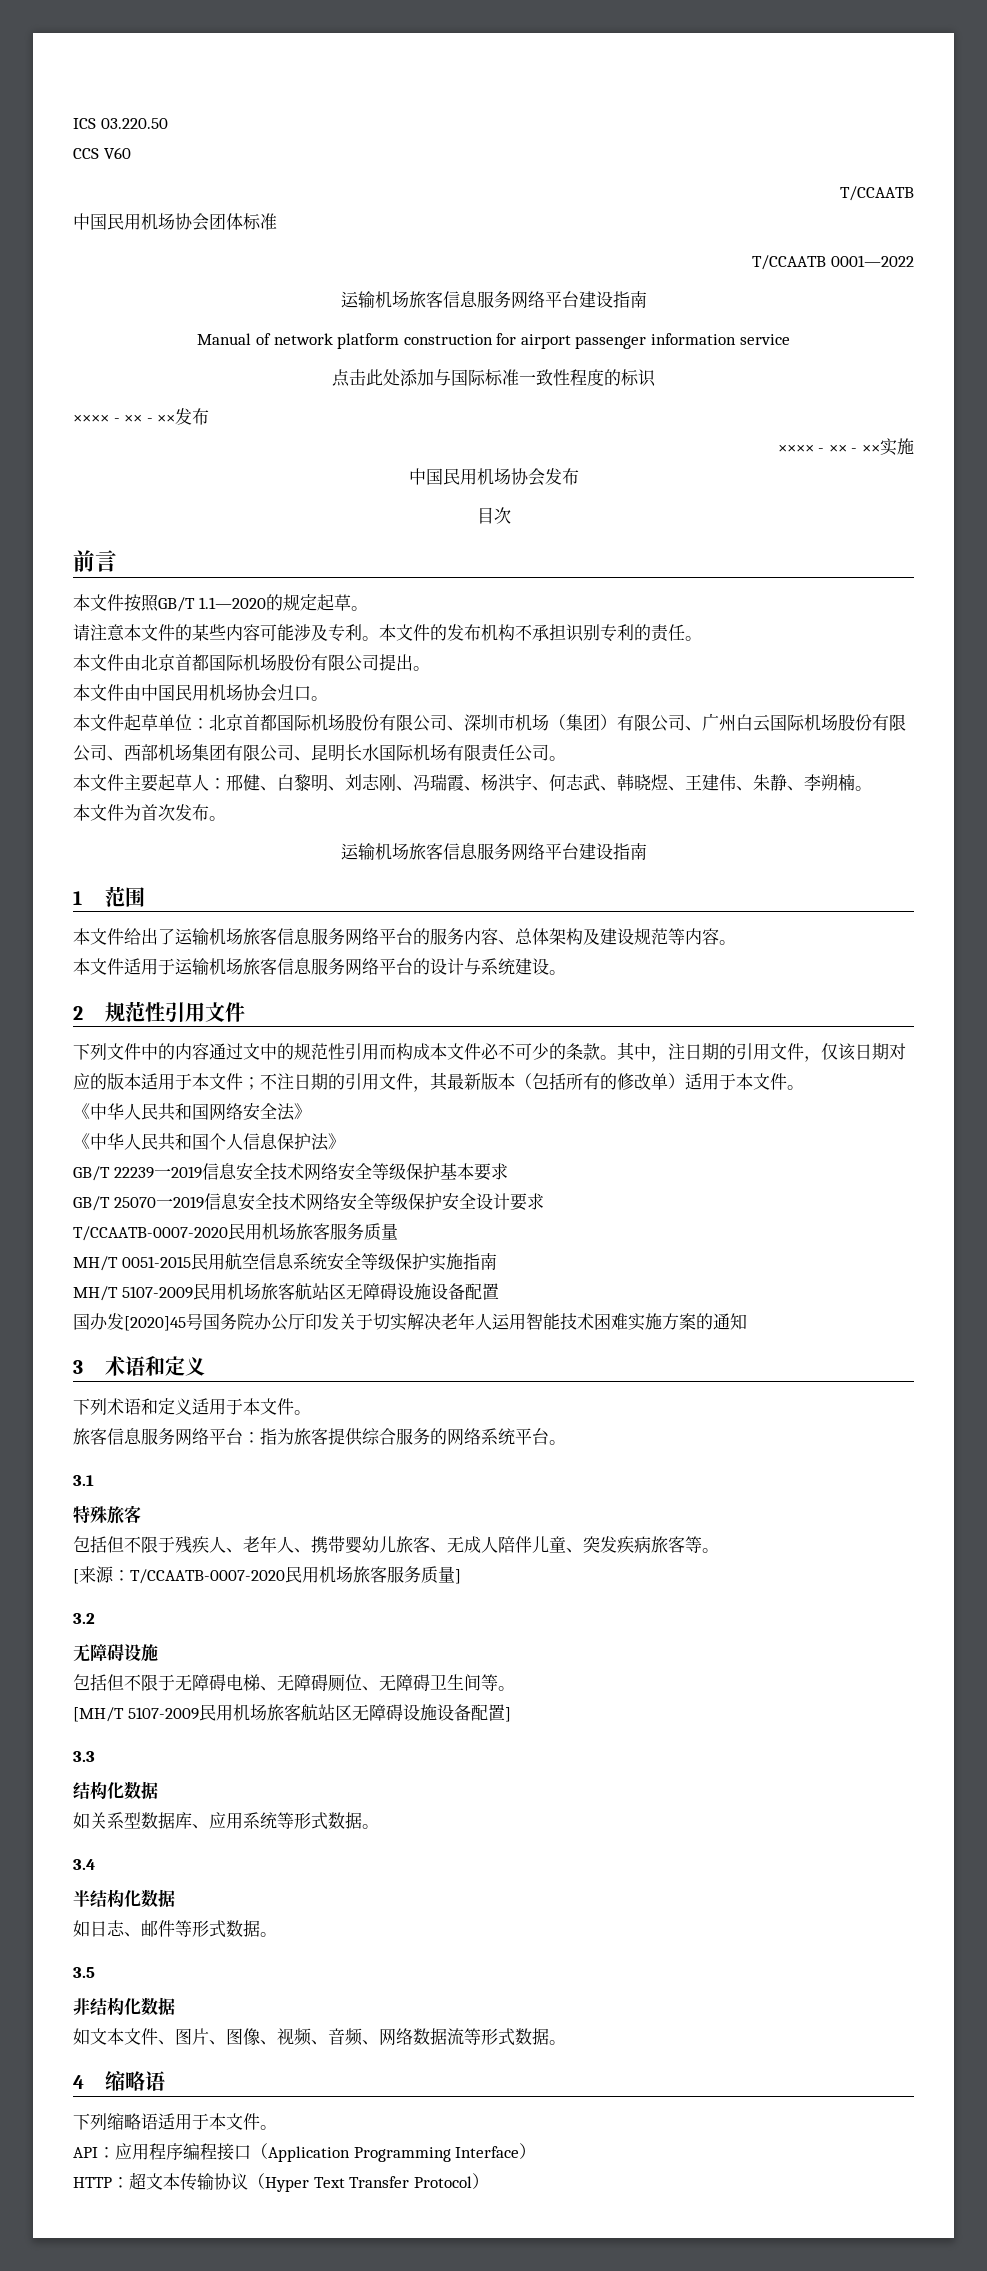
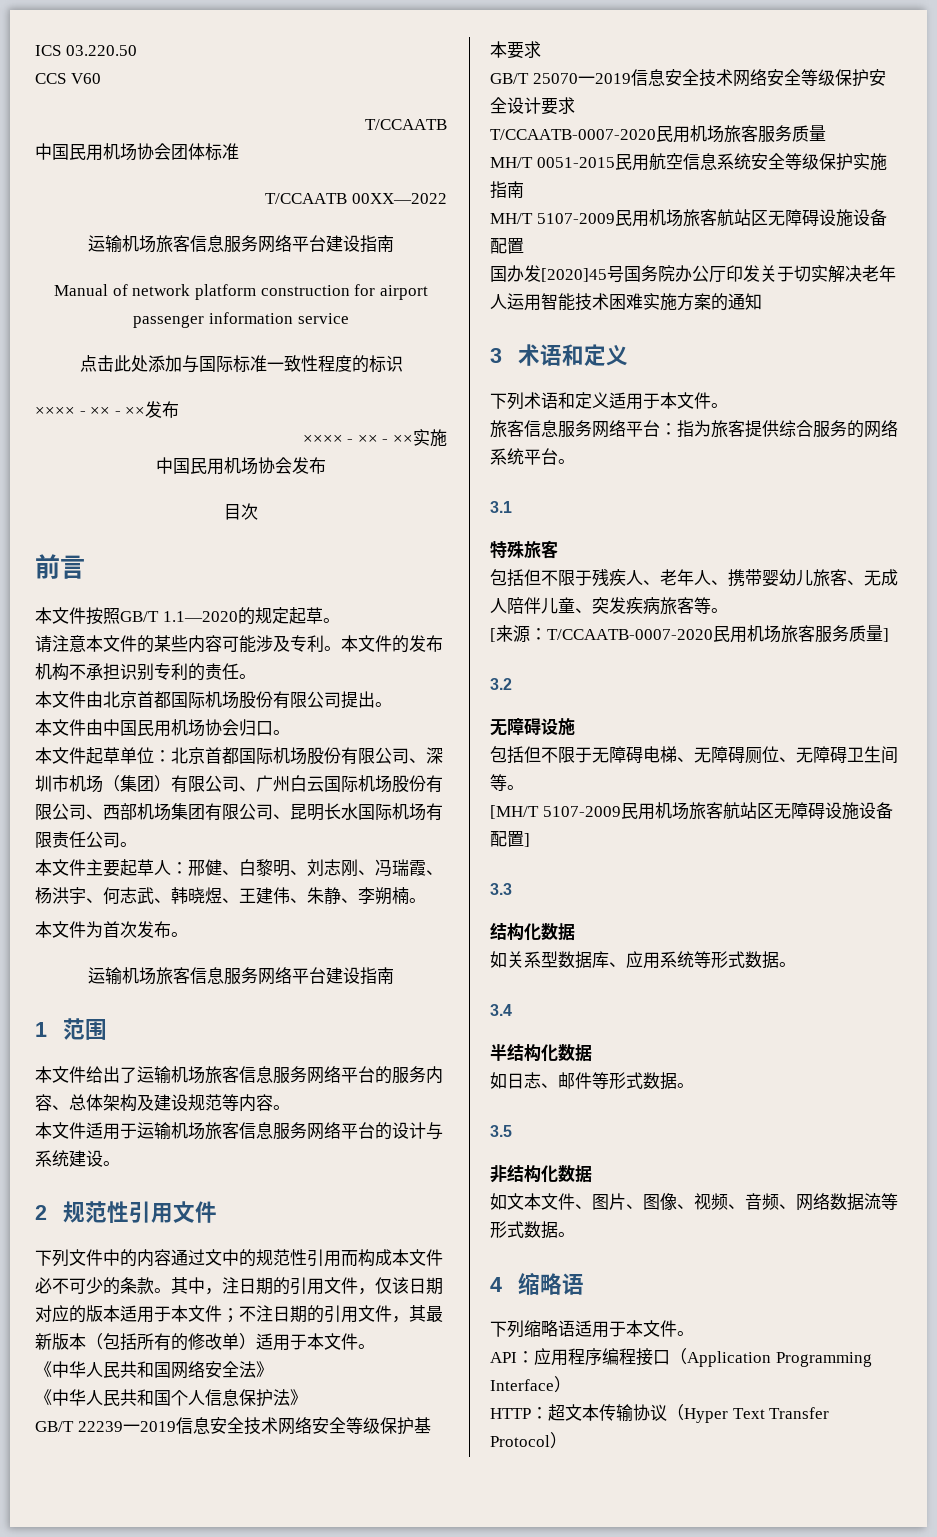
[831,255,914,267] 0001—2022 -> [351,193,447,204] 00XX—2022

